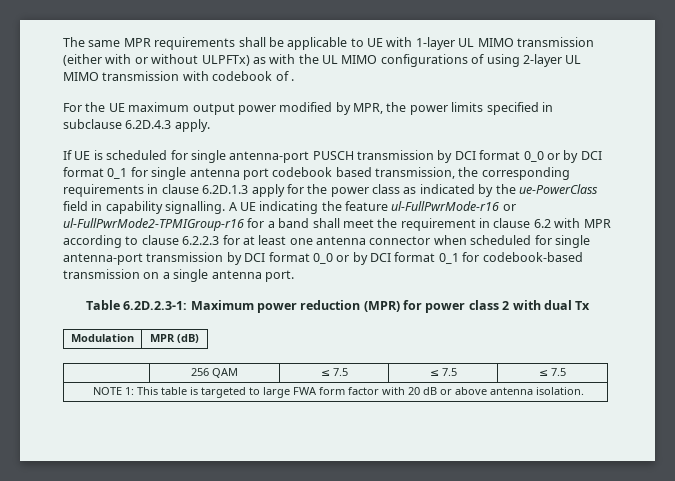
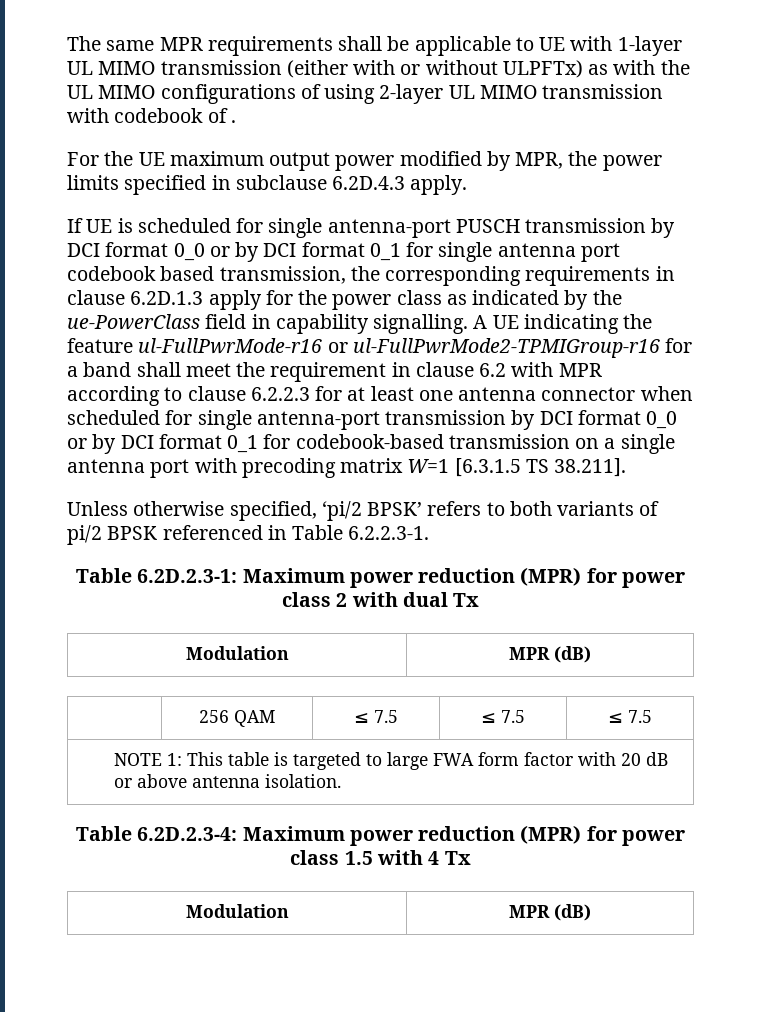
[264,270,294,282] port. -> [150,458,627,478] [67,501,660,521] [67,525,430,545] port with precoding matrix W=1 [6.3.1.5 TS 38.211]. // Unless otherwise specified, ‘pi/2 BPSK’ refers to both variants of pi/2 BPSK referenced in Table 6.2.2.3-1.
(585, 391) none -> [76,825,685,846] [290,850,471,865] [185,904,289,918] [509,904,591,921] // Table 6.2D.2.3-4: Maximum power reduction (MPR) for power class 1.5 with 4 Tx // Modulation | MPR (dB)

